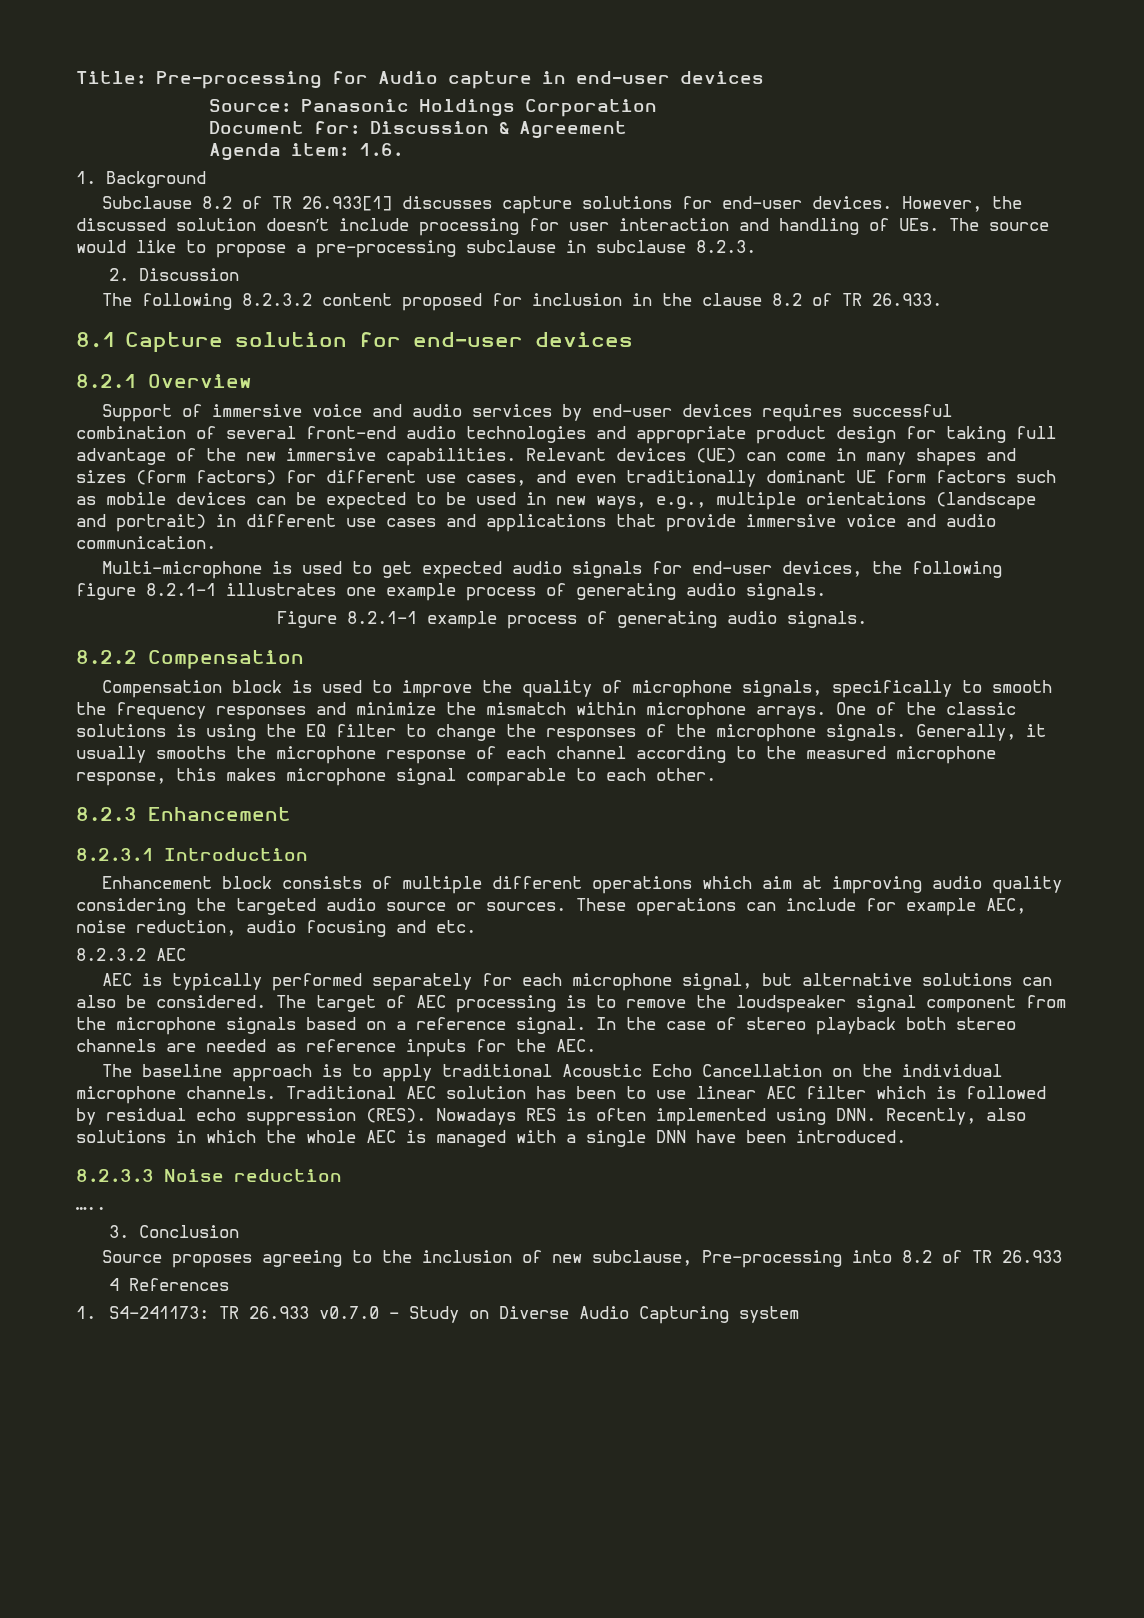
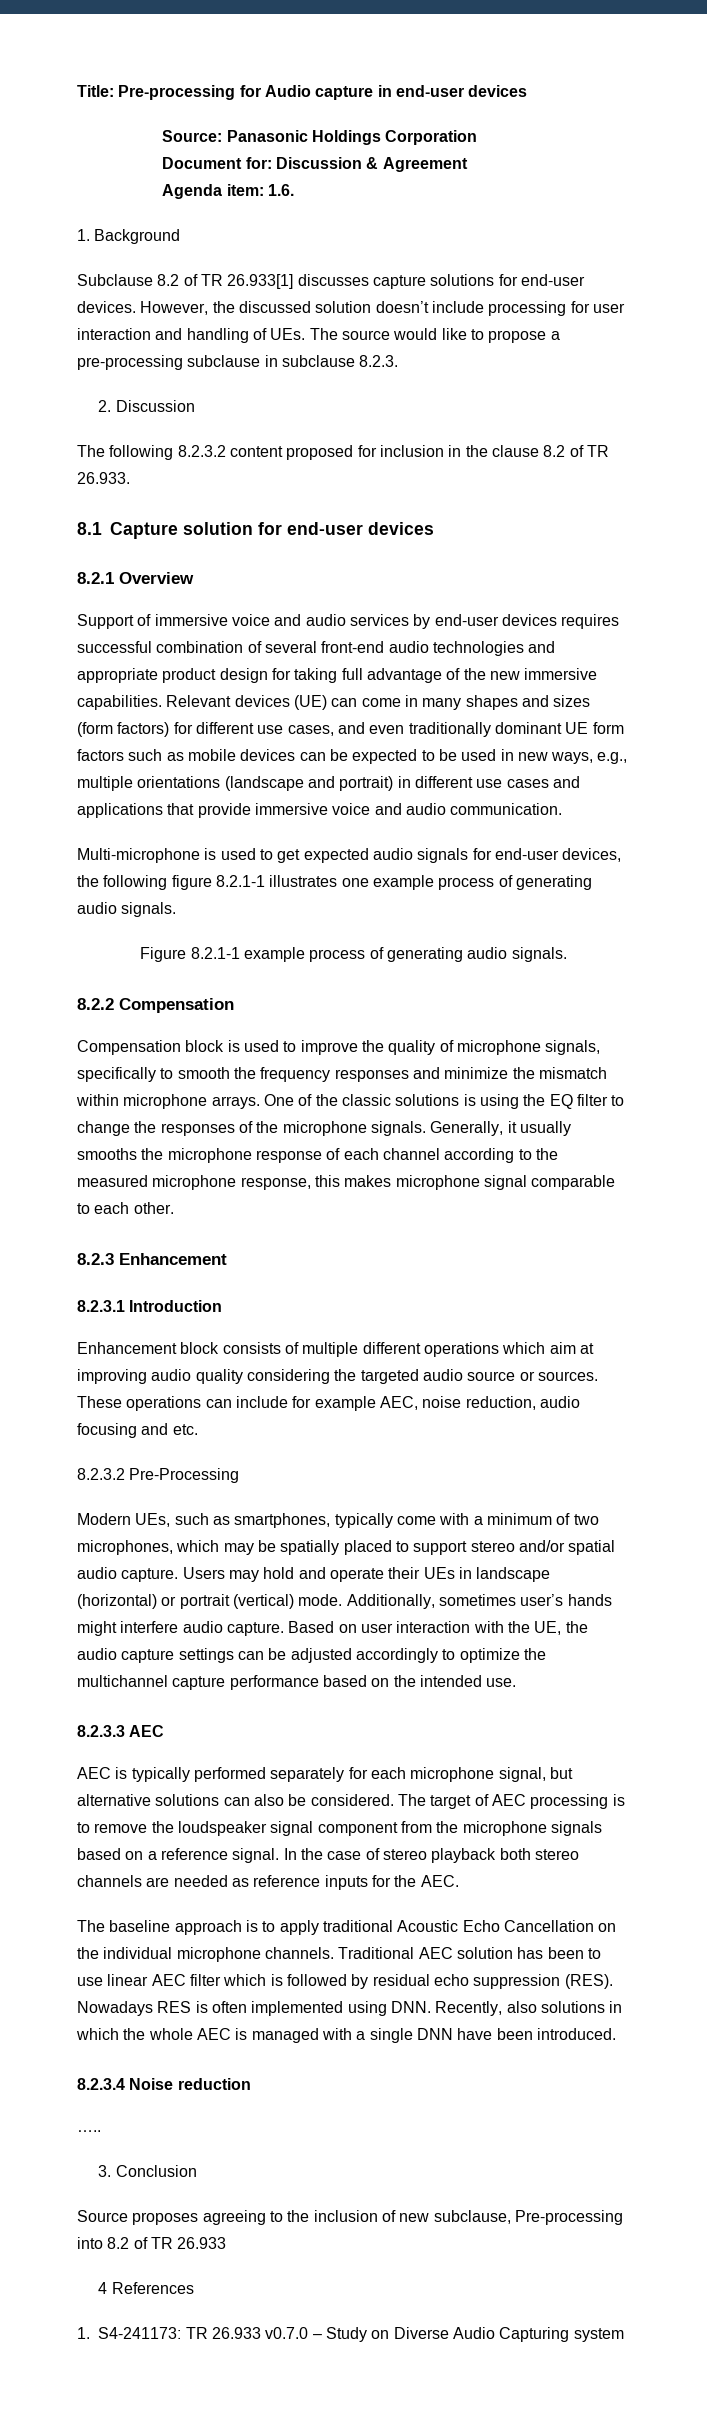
(146, 954) none -> [129,1468,240,1483] [77,1513,599,1528] [77,1540,616,1555] [77,1567,551,1582] [77,1594,612,1609] [77,1621,588,1636] [77,1648,546,1663] [77,1675,517,1690] [77,1725,125,1737] Pre-Processing // Modern UEs, such as smartphones, typically come with a minimum of two microphones, which may be spatially placed to support stereo and/or spatial audio capture. Users may hold and operate their UEs in landscape (horizontal) or portrait (vertical) mode. Additionally, sometimes user’s hands might interfere audio capture. Based on user interaction with the UE, the audio capture settings can be adjusted accordingly to optimize the multichannel capture performance based on the intended use. // 8.2.3.3
[76,1169,154,1182] 8.2.3.3 -> [77,2078,125,2090] 8.2.3.4

